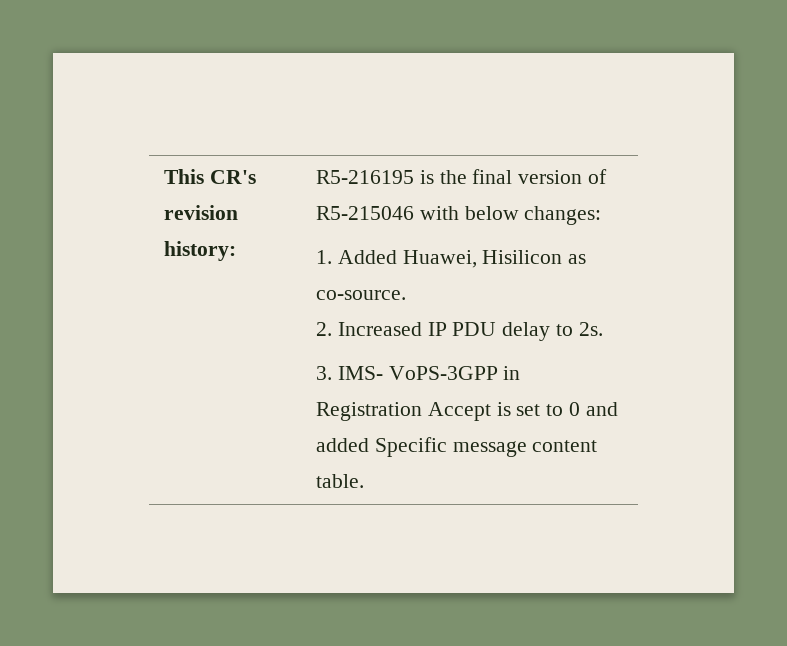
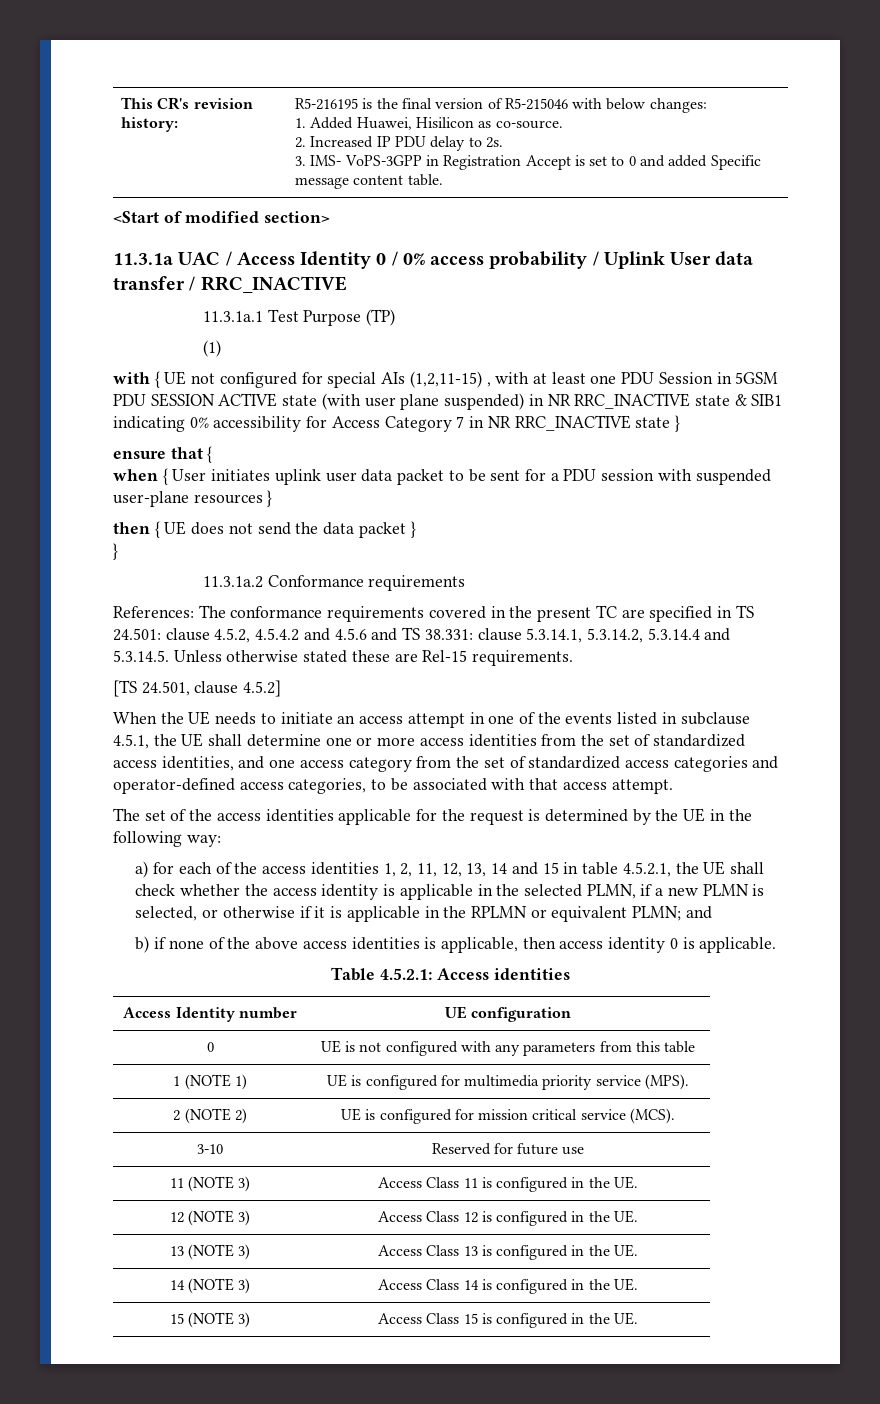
(364, 481) none -> [113,211,331,223] [113,251,754,269] [113,276,347,293] [202,309,395,326] [202,340,221,357] [113,371,779,388] [113,393,783,410] [113,415,680,432] [113,446,213,463] [113,468,771,485] [113,490,273,507] [113,521,416,538] [113,543,118,560] [202,575,466,591] [113,605,754,622] [113,627,731,643] [113,650,574,666] [113,680,282,697] [113,711,750,728] [113,733,746,749] [113,756,779,772] [113,778,673,794] [113,808,752,825] [113,831,221,847] [135,861,764,878] [135,884,765,900] [135,906,712,922] [135,936,777,953] [331,967,570,981] [123,1007,297,1022] [444,1006,572,1022] [206,1042,214,1052] [320,1040,696,1056] [173,1074,247,1090] [326,1074,690,1090] [173,1108,247,1124] [340,1108,676,1124] [197,1144,223,1154] [431,1143,585,1155] [169,1176,251,1192] [377,1176,639,1192] [169,1210,251,1226] [377,1210,639,1226] [169,1244,251,1260] [377,1244,639,1260] [169,1278,251,1294] [377,1278,639,1294] [169,1312,251,1328] [377,1312,639,1328] // <Start of modified section> // 11.3.1a UAC / Access Identity 0 / 0% access probability / Uplink User data transfer / RRC_INACTIVE // 11.3.1a.1 Test Purpose (TP) // (1) // with { UE not configured for special AIs (1,2,11-15) , with at least one PDU Session in 5GSM PDU SESSION ACTIVE state (with user plane suspended) in NR RRC_INACTIVE state & SIB1 indicating 0% accessibility for Access Category 7 in NR RRC_INACTIVE state } // ensure that { // when { User initiates uplink user data packet to be sent for a PDU session with suspended user-plane resources } // then { UE does not send the data packet } // } // 11.3.1a.2 Conformance requirements // References: The conformance requirements covered in the present TC are specified in TS 24.501: clause 4.5.2, 4.5.4.2 and 4.5.6 and TS 38.331: clause 5.3.14.1, 5.3.14.2, 5.3.14.4 and 5.3.14.5. Unless otherwise stated these are Rel-15 requirements. // [TS 24.501, clause 4.5.2] // When the UE needs to initiate an access attempt in one of the events listed in subclause 4.5.1, the UE shall determine one or more access identities from the set of standardized access identities, and one access category from the set of standardized access categories and operator-defined access categories, to be associated with that access attempt. // The set of the access identities applicable for the request is determined by the UE in the following way: // a) for each of the access identities 1, 2, 11, 12, 13, 14 and 15 in table 4.5.2.1, the UE shall check whether the access identity is applicable in the selected PLMN, if a new PLMN is selected, or otherwise if it is applicable in the RPLMN or equivalent PLMN; and // b) if none of the above access identities is applicable, then access identity 0 is applicable. // Table 4.5.2.1: Access identities // Access Identity number | UE configuration // 0 | UE is not configured with any parameters from this table // 1 (NOTE 1) | UE is configured for multimedia priority service (MPS). // 2 (NOTE 2) | UE is configured for mission critical service (MCS). // 3-10 | Reserved for future use // 11 (NOTE 3) | Access Class 11 is configured in the UE. // 12 (NOTE 3) | Access Class 12 is configured in the UE. // 13 (NOTE 3) | Access Class 13 is configured in the UE. // 14 (NOTE 3) | Access Class 14 is configured in the UE. // 15 (NOTE 3) | Access Class 15 is configured in the UE.

